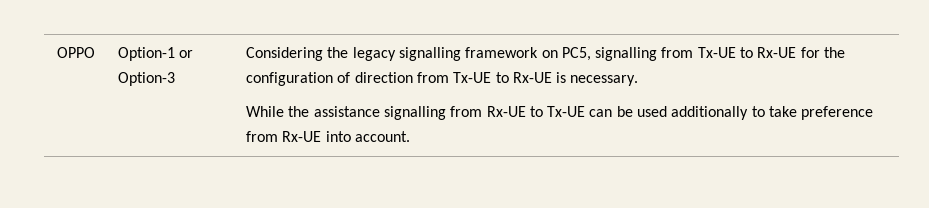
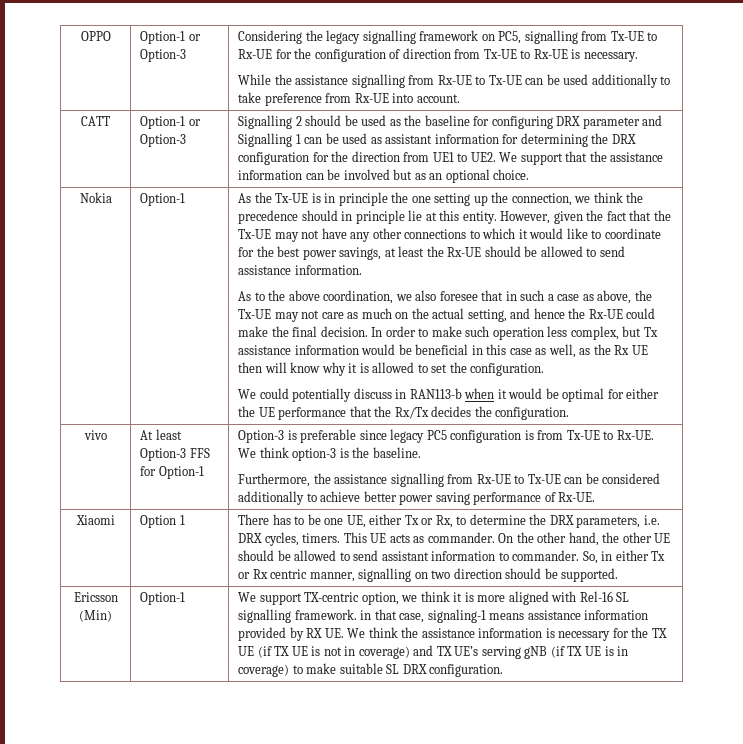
(410, 136) none -> [81,116,110,126] [140,116,201,129] [140,134,187,147] [238,115,663,129] [238,133,636,147] [238,151,664,165] [238,169,530,183] [79,192,112,203] [140,193,186,206] [238,192,644,206] [238,210,671,224] [238,228,661,242] [238,246,625,260] [238,265,362,275] [238,290,652,304] [238,308,656,322] [238,326,658,340] [238,344,648,358] [238,362,545,376] [238,388,660,402] [238,406,570,420] [83,430,107,440] [140,429,182,440] [140,448,210,461] [140,466,204,479] [238,429,654,443] [238,447,421,461] [238,473,661,487] [238,491,596,505] [75,515,115,525] [140,515,185,528] [238,514,660,528] [238,532,671,546] [238,550,666,564] [238,568,619,582] [73,592,118,602] [79,610,112,622] [140,592,186,605] [238,591,630,605] [238,609,649,623] [238,627,667,641] [238,645,629,659] [238,663,504,677] // CATT | Option-1 or Option-3 | Signalling 2 should be used as the baseline for configuring DRX parameter and Signalling 1 can be used as assistant information for determining the DRX configuration for the direction from UE1 to UE2. We support that the assistance information can be involved but as an optional choice. // Nokia | Option-1 | As the Tx-UE is in principle the one setting up the connection, we think the precedence should in principle lie at this entity. However, given the fact that the Tx-UE may not have any other connections to which it would like to coordinate for the best power savings, at least the Rx-UE should be allowed to send assistance information. // As to the above coordination, we also foresee that in such a case as above, the Tx-UE may not care as much on the actual setting, and hence the Rx-UE could make the final decision. In order to make such operation less complex, but Tx assistance information would be beneficial in this case as well, as the Rx UE then will know why it is allowed to set the configuration. // We could potentially discuss in RAN113-b when it would be optimal for either the UE performance that the Rx/Tx decides the configuration. // vivo | At least Option-3 FFS for Option-1 | Option-3 is preferable since legacy PC5 configuration is from Tx-UE to Rx-UE. We think option-3 is the baseline. // Furthermore, the assistance signalling from Rx-UE to Tx-UE can be considered additionally to achieve better power saving performance of Rx-UE. // Xiaomi | Option 1 | There has to be one UE, either Tx or Rx, to determine the DRX parameters, i.e. DRX cycles, timers. This UE acts as commander. On the other hand, the other UE should be allowed to send assistant information to commander. So, in either Tx or Rx centric manner, signalling on two direction should be supported. // Ericsson (Min) | Option-1 | We support TX-centric option, we think it is more aligned with Rel-16 SL signalling framework. in that case, signaling-1 means assistance information provided by RX UE. We think the assistance information is necessary for the TX UE (if TX UE is not in coverage) and TX UE’s serving gNB (if TX UE is in coverage) to make suitable SL DRX configuration.

